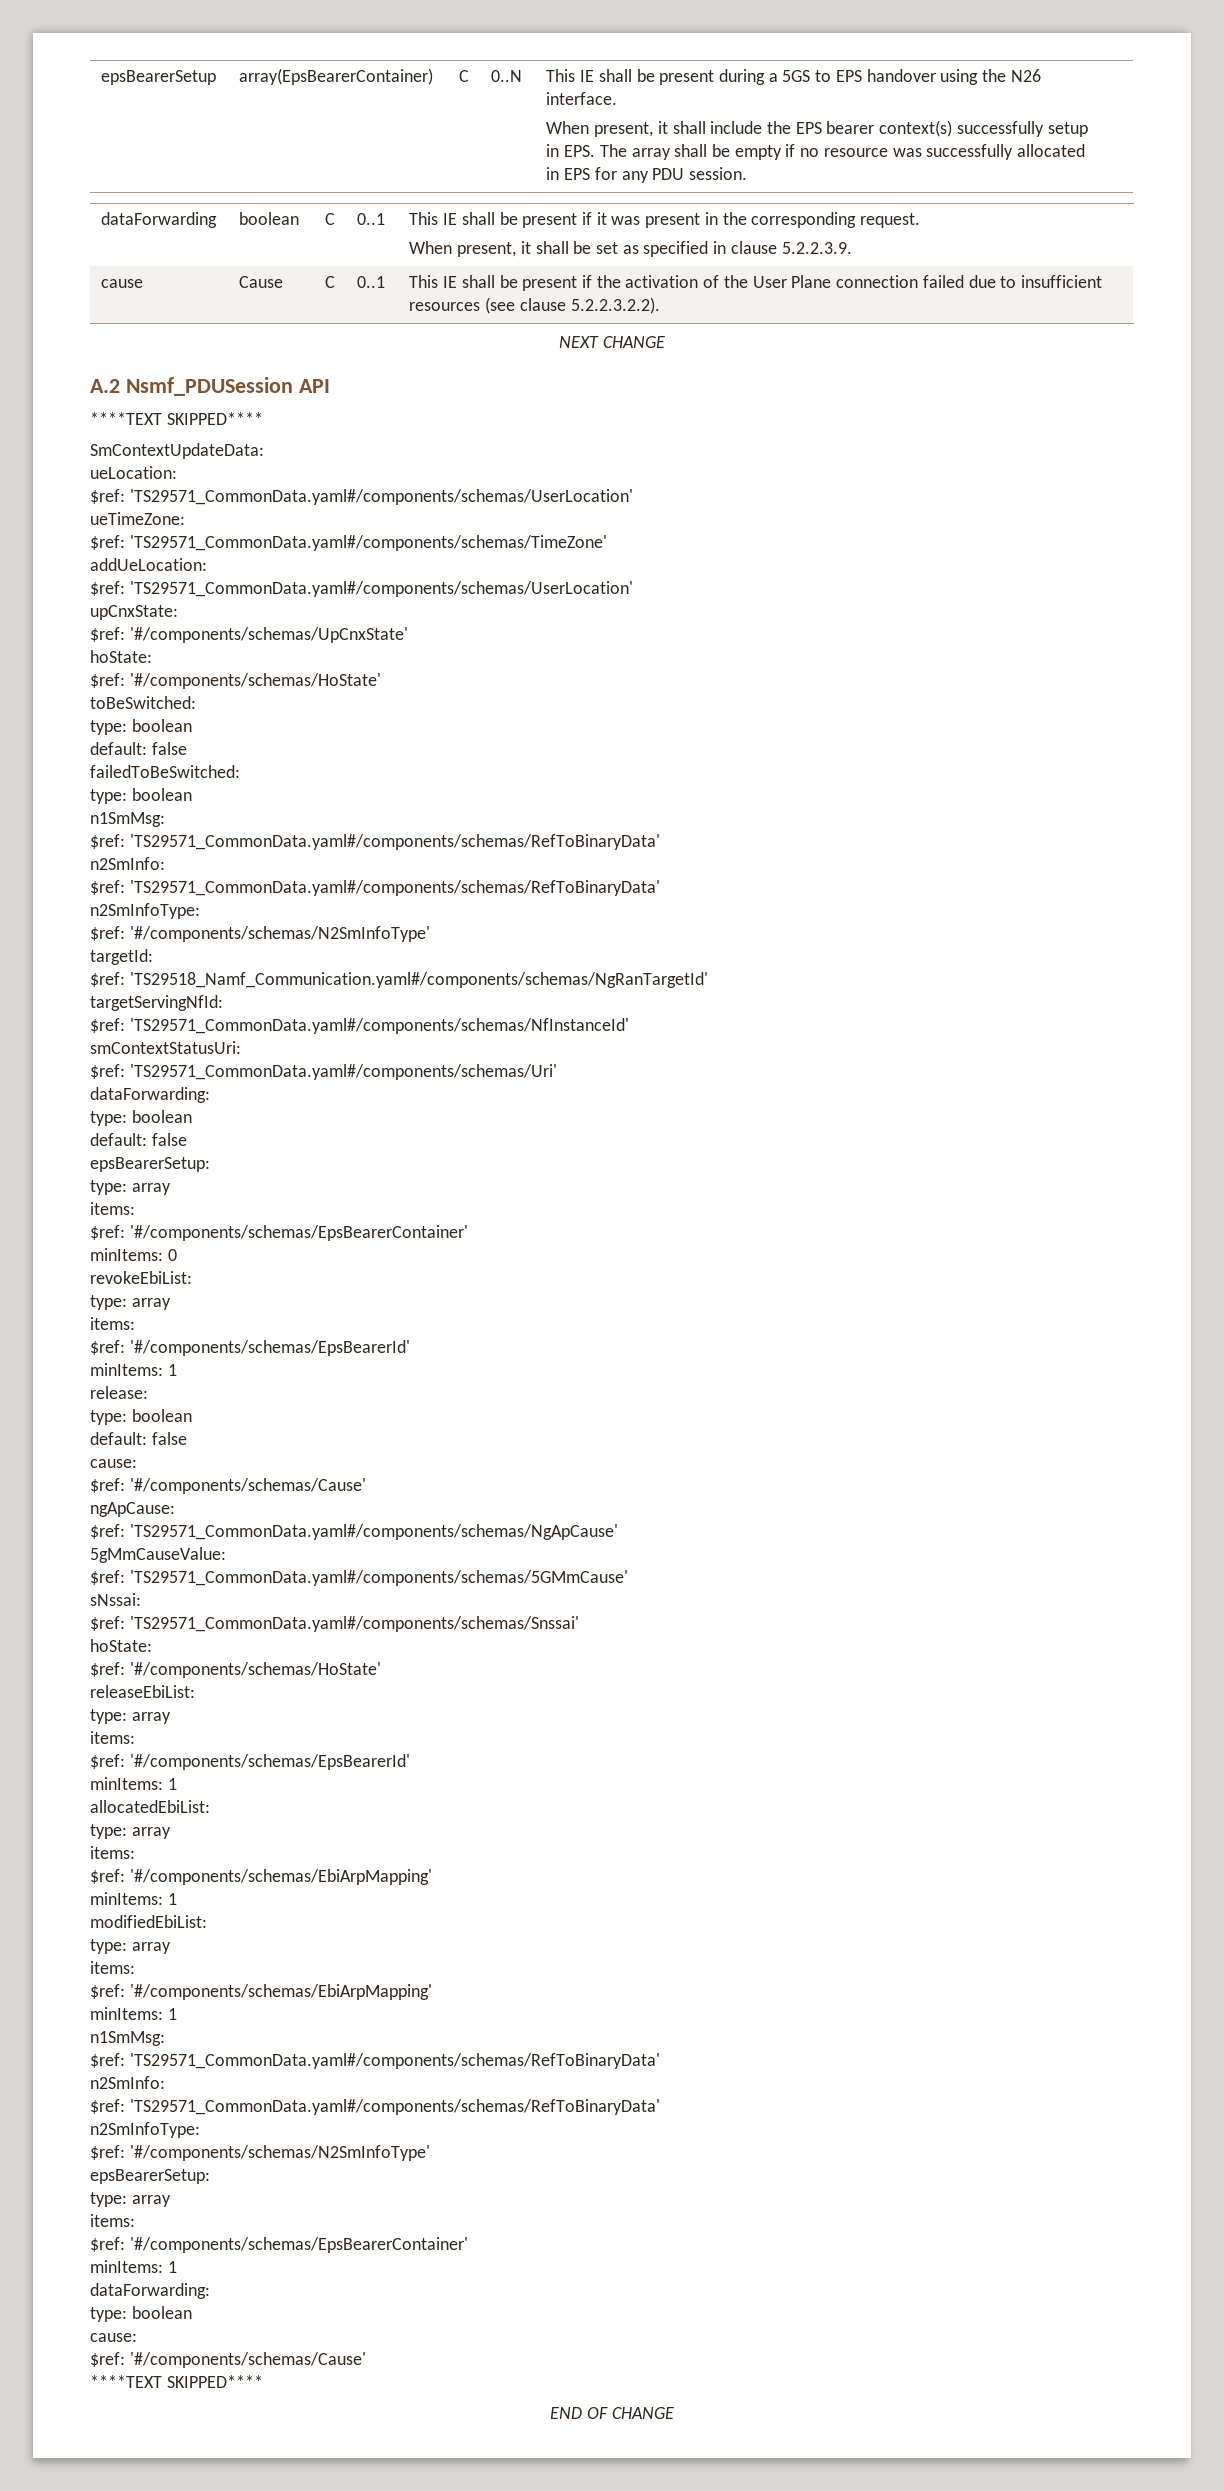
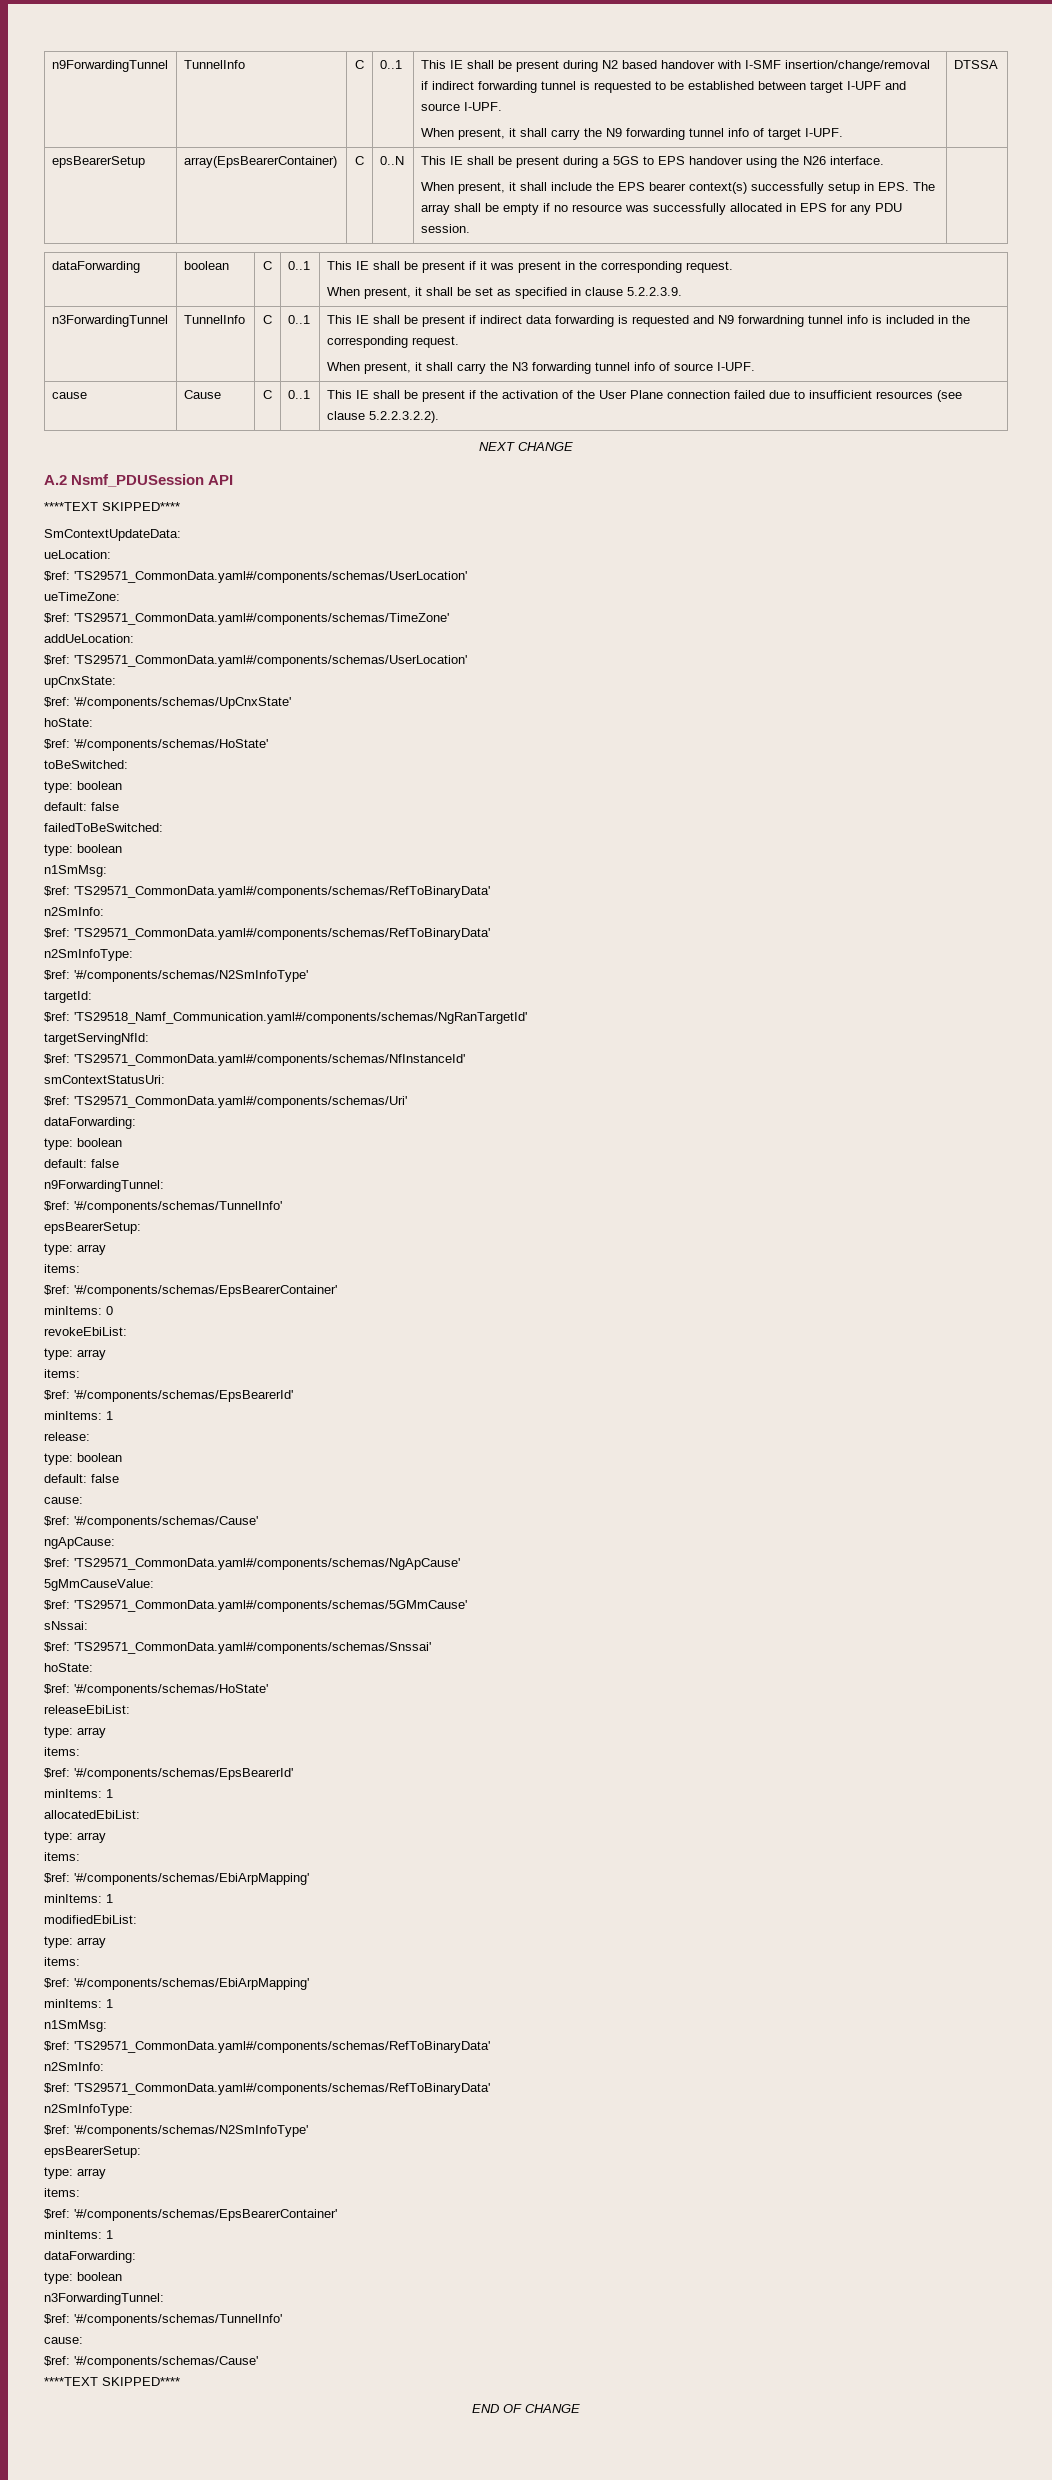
(101, 77) none -> [51,60,168,72] [183,60,245,69] [355,60,364,69] [379,60,402,69] [420,60,930,72] [420,81,906,93] [420,102,502,111] [420,128,843,140] [953,60,998,69] n9ForwardingTunnel | TunnelInfo | C | 0..1 | This IE shall be present during N2 based handover with I-SMF insertion/change/removal if indirect forwarding tunnel is requested to be established between target I-UPF and source I-UPF. // When present, it shall carry the N9 forwarding tunnel info of target I-UPF. | DTSSA //
(852, 248) none -> [51,315,168,327] [183,315,245,324] [263,315,272,324] [287,315,310,324] [326,315,970,327] [326,336,459,348] [326,362,755,374] // n3ForwardingTunnel | TunnelInfo | C | 0..1 | This IE shall be present if indirect data forwarding is requested and N9 forwardning tunnel info is included in the corresponding request. // When present, it shall carry the N3 forwarding tunnel info of source I-UPF.
(187, 1139) none -> [44,1180,164,1192] [44,1201,282,1213] // n9ForwardingTunnel: // $ref: '#/components/schemas/TunnelInfo'
(192, 2312) none -> [44,2293,164,2305] [44,2314,282,2326] // n3ForwardingTunnel: // $ref: '#/components/schemas/TunnelInfo'

